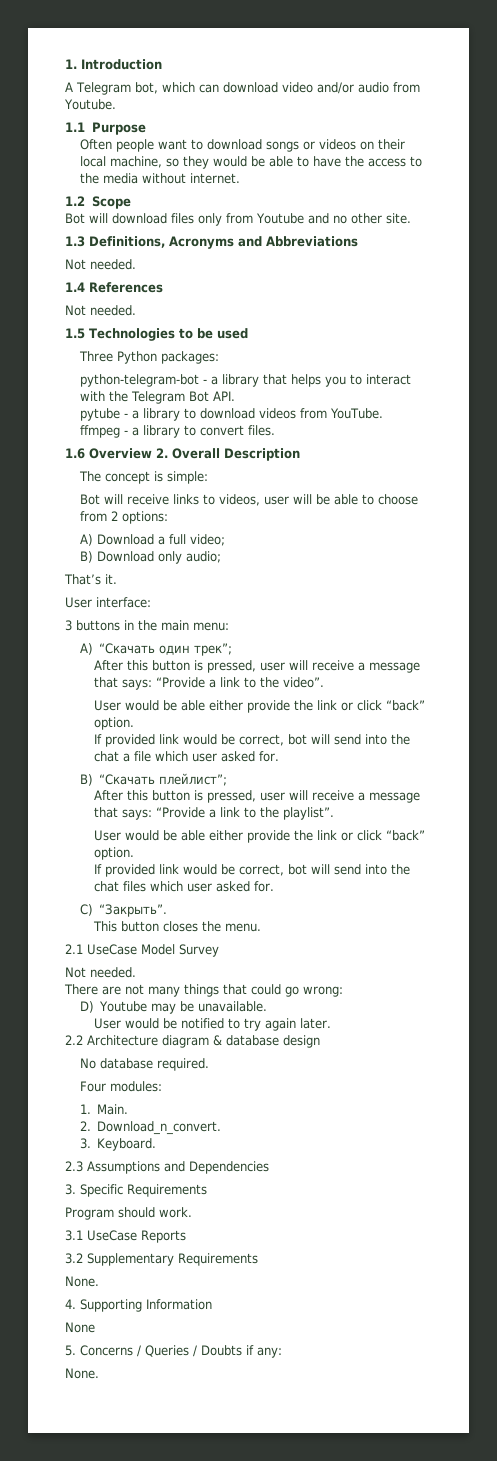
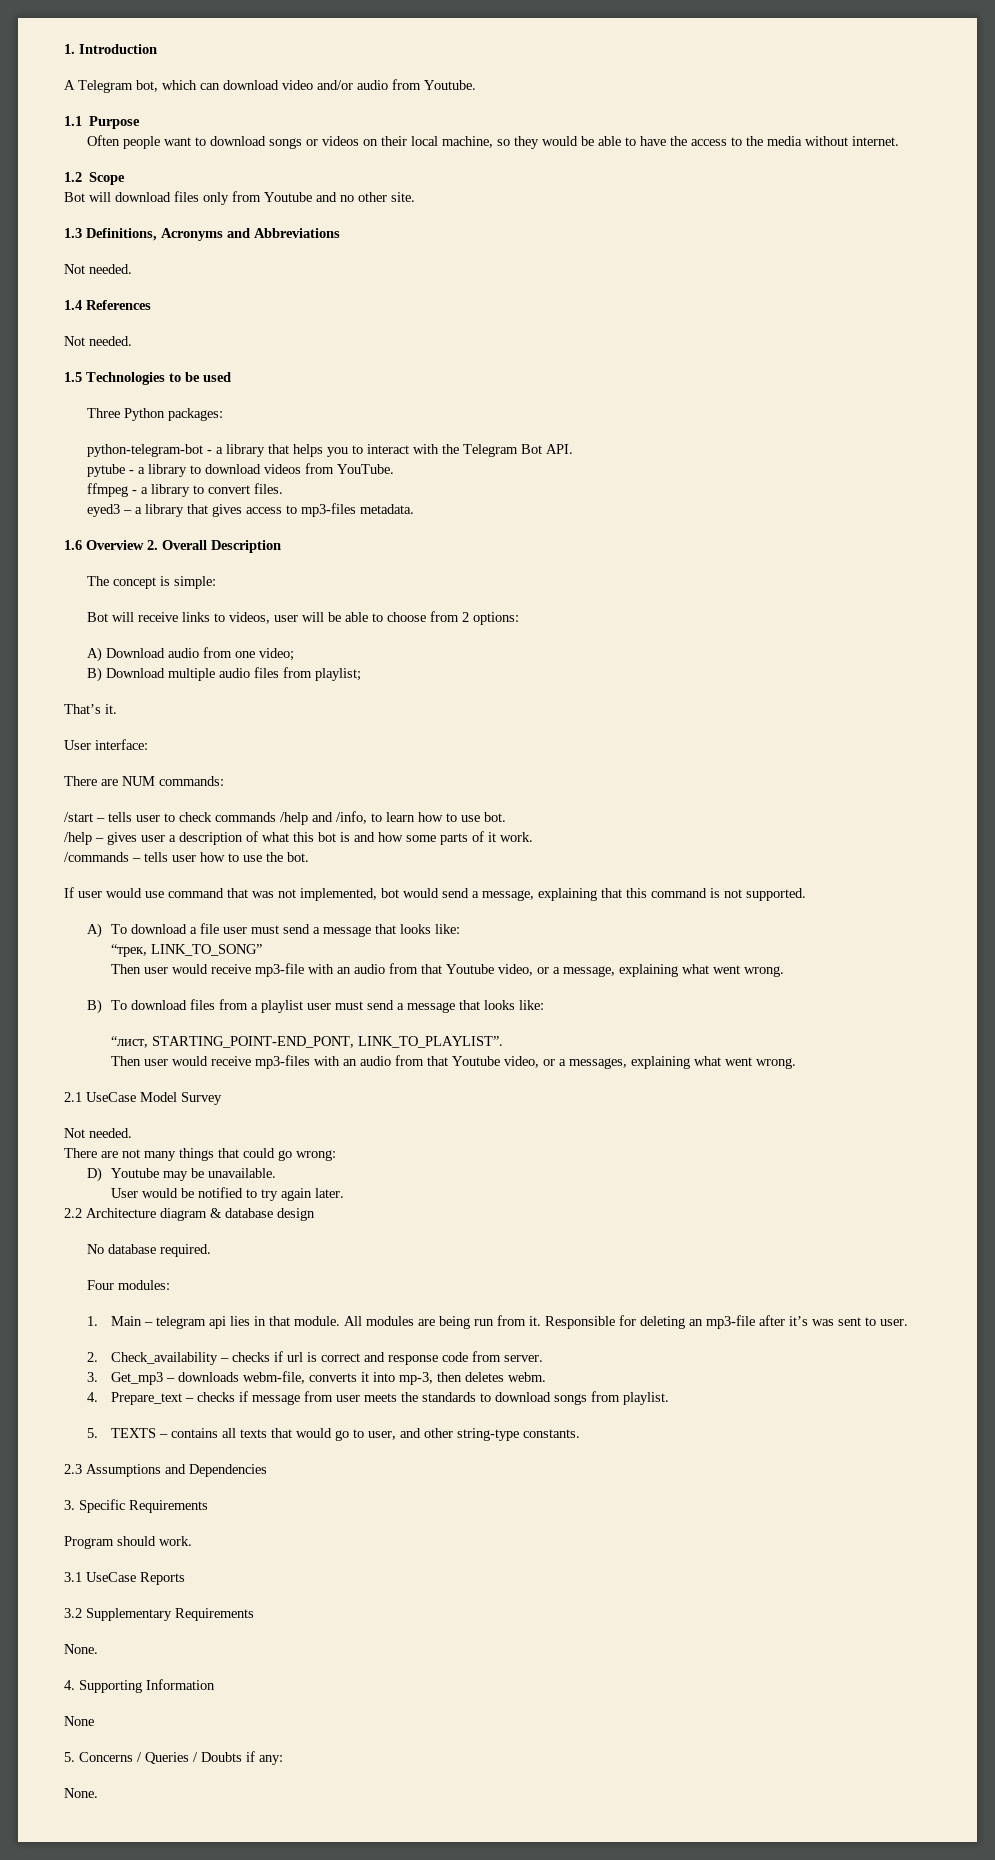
(275, 430) none -> [87,503,415,517] // eyed3 – a library that gives access to mp3-files metadata.
[157,534,186,545] a full -> [168,647,256,658] audio from one
[157,551,221,564] only audio; -> [168,667,362,681] multiple audio files from playlist;
[65,620,229,631] [79,643,232,656] [93,660,420,673] [93,677,324,690] [93,700,425,713] [93,717,134,730] [93,734,410,747] [93,751,279,762] [79,773,227,786] [93,790,420,803] [93,807,334,820] [93,830,425,843] [93,847,134,860] [93,864,410,877] [93,881,274,892] [79,904,167,917] [92,921,261,932] 3 buttons in the main menu: // A) “Скачать один трек”; // After this button is pressed, user will receive a message that says: “Provide a link to the video”. // User would be able either provide the link or click “back” option. // If provided link would be correct, bot will send into the chat a file which user asked for. // B) “Скачать плейлист”; // After this button is pressed, user will receive a message that says: “Provide a link to the playlist”. // User would be able either provide the link or click “back” option. // If provided link would be correct, bot will send into the chat files which user asked for. // C) “Закрыть”. // This button closes the menu. -> [64,776,224,786] [64,811,506,825] [64,831,533,845] [64,852,309,862] [64,887,806,901] [87,923,460,938] [110,944,262,957] [110,963,784,977] [87,999,544,1014] [110,1036,503,1048] [110,1055,796,1069] There are NUM commands: // /start – tells user to check commands /help and /info, to learn how to use bot. // /help – gives user a description of what this bot is and how some parts of it work. // /commands – tells user how to use the bot. // If user would use command that was not implemented, bot would send a message, explaining that this command is not supported. // A) To download a file user must send a message that looks like: // “трек, LINK_TO_SONG” // Then user would receive mp3-file with an audio from that Youtube video, or a message, explaining what went wrong. // B) To download files from a playlist user must send a message that looks like: // “лист, STARTING_POINT-END_PONT, LINK_TO_PLAYLIST”. // Then user would receive mp3-files with an audio from that Youtube video, or a messages, explaining what went wrong.
[96,1104,128,1115] [79,1121,221,1135] [79,1138,156,1151] Main. // 2. Download_n_convert. // 3. Keyboard. -> [110,1315,908,1329] [87,1351,543,1365] [87,1371,546,1385] [87,1391,669,1405] [87,1428,580,1441] Main – telegram api lies in that module. All modules are being run from it. Responsible for deleting an mp3-file after it’s was sent to user. // 2. Check_availability – checks if url is correct and response code from server. // 3. Get_mp3 – downloads webm-file, converts it into mp-3, then deletes webm. // 4. Prepare_text – checks if message from user meets the standards to download songs from playlist. // 5. TEXTS – contains all texts that would go to user, and other string-type constants.

